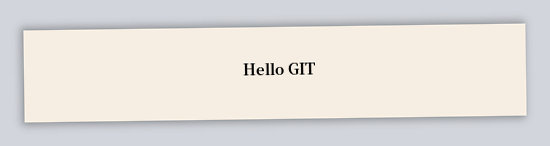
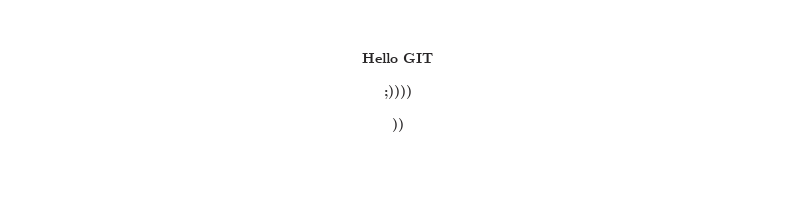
(318, 68) none -> [383,85,412,99] [391,118,404,132] // ;)))) // ))

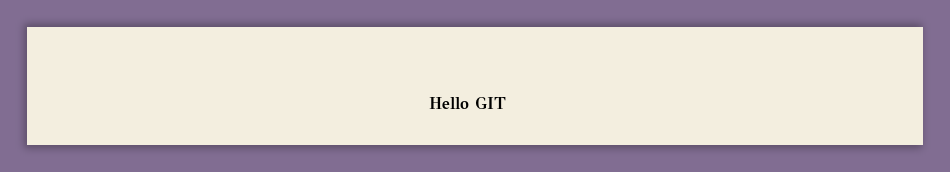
[383,85,412,99] [391,118,404,132] // ;)))) // )) -> (506, 102) none

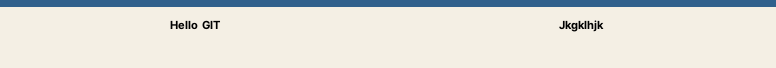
(506, 102) none -> [559,20,604,32] // Jkgklhjk

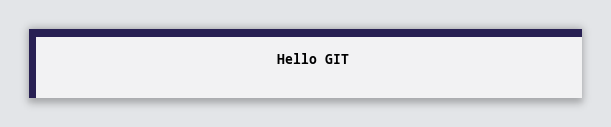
[559,20,604,32] // Jkgklhjk -> (349, 59) none

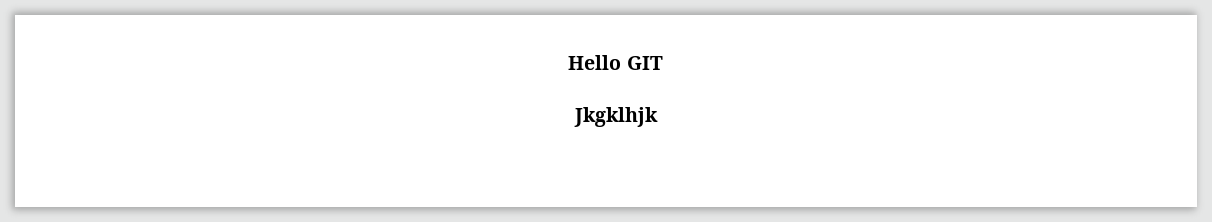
(349, 59) none -> [573,107,658,127] // Jkgklhjk

